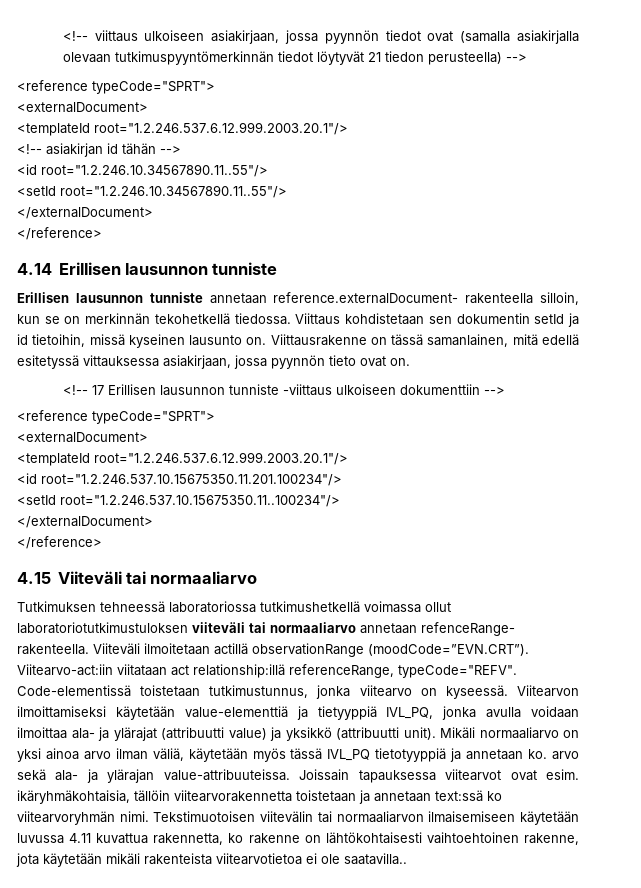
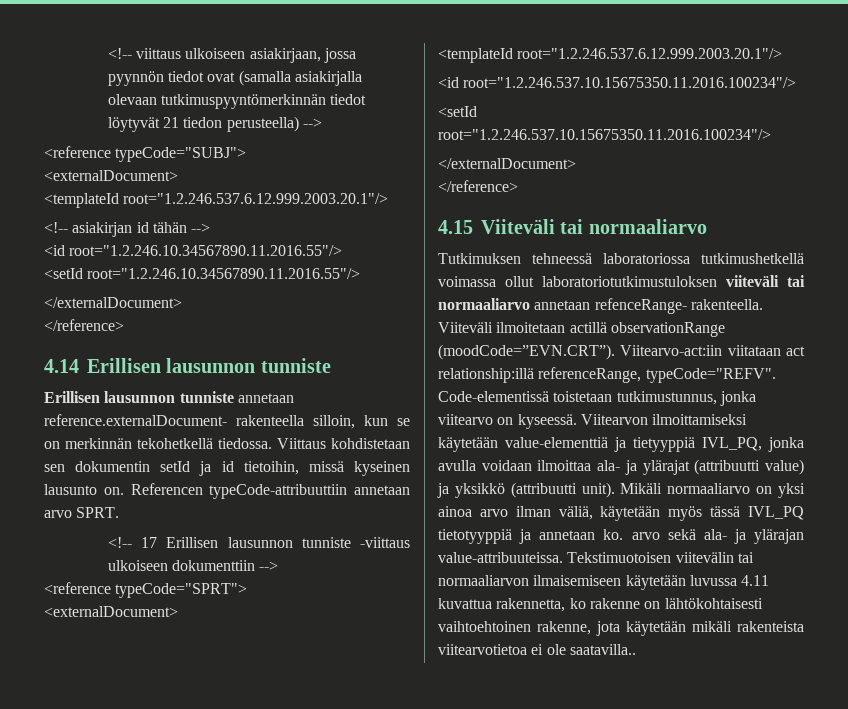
[92,81,215,94] typeCode="SPRT"> -> [115,147,247,162] typeCode="SUBJ">
[41,164,268,177] [17,185,287,198] root="1.2.246.10.34567890.11..55"/> // <setId root="1.2.246.10.34567890.11..55"/> -> [69,245,343,256] [44,268,361,279] root="1.2.246.10.34567890.11.2016.55"/> // <setId root="1.2.246.10.34567890.11.2016.55"/>
[270,334,579,347] [17,355,410,369] Viittausrakenne on tässä samanlainen, mitä edellä esitetyssä vittauksessa asiakirjaan, jossa pyynnön tieto ovat on. -> [130,483,410,499] [44,507,120,518] Referencen typeCode-attribuuttiin annetaan arvo SPRT.
[41,474,342,486] [17,495,340,507] root="1.2.246.537.10.15675350.11.201.100234"/> // <setId root="1.2.246.537.10.15675350.11..100234"/> -> [463,77,797,88] [438,106,477,117] [438,129,771,140] root="1.2.246.537.10.15675350.11.2016.100234"/> // <setId root="1.2.246.537.10.15675350.11.2016.100234"/>
[299,769,580,783] [17,790,502,804] [17,811,149,825] Joissain tapauksessa viitearvot ovat esim. ikäryhmäkohtaisia, tällöin viitearvorakennetta toistetaan ja annetaan text:ssä ko viitearvoryhmän nimi. -> (563, 557) none

